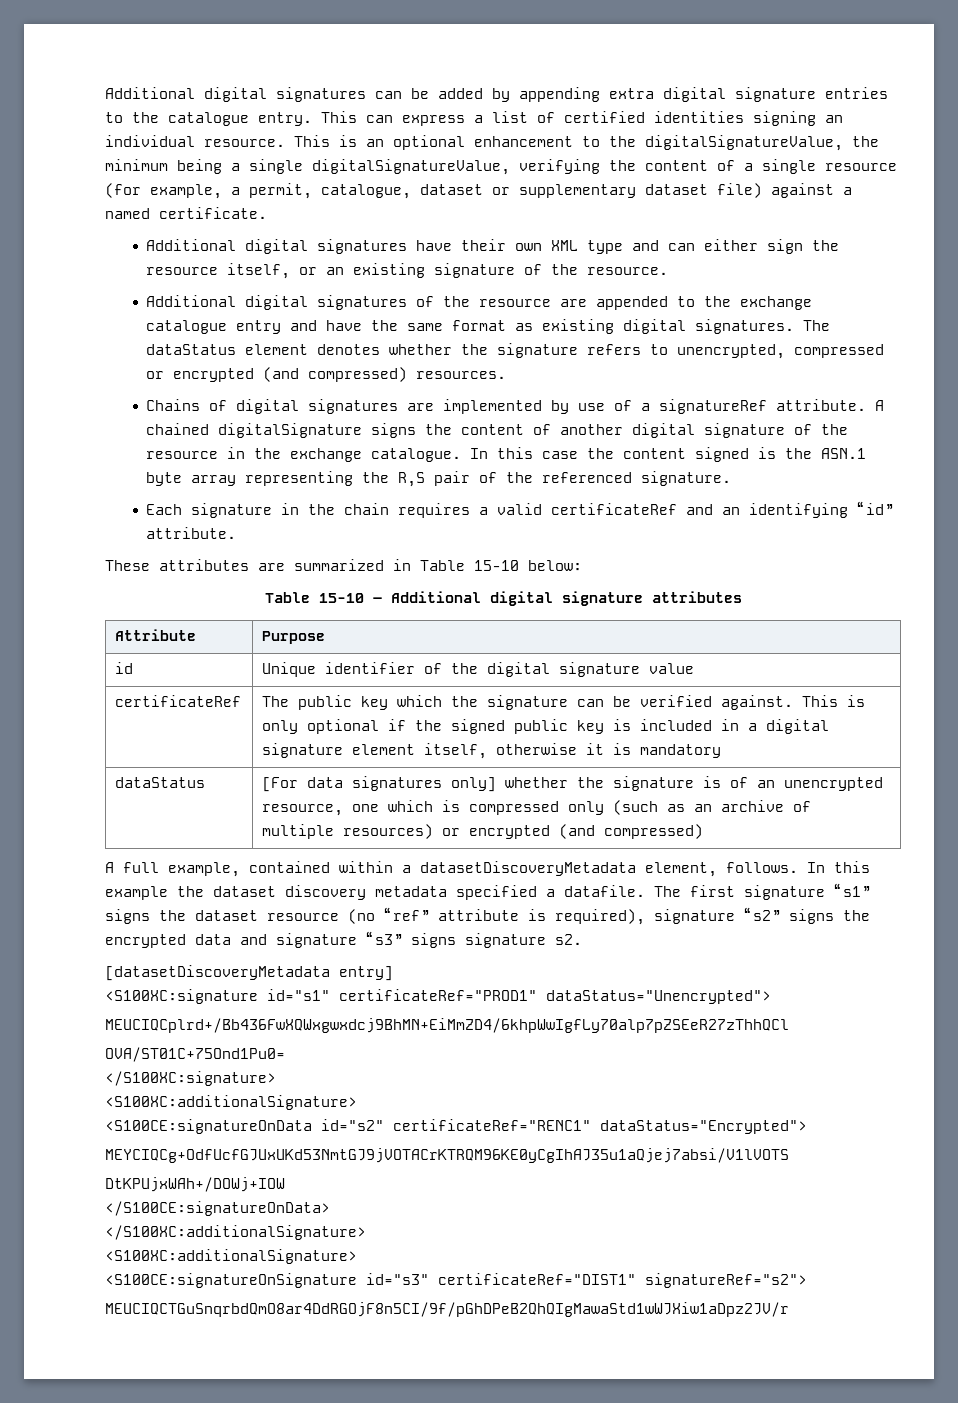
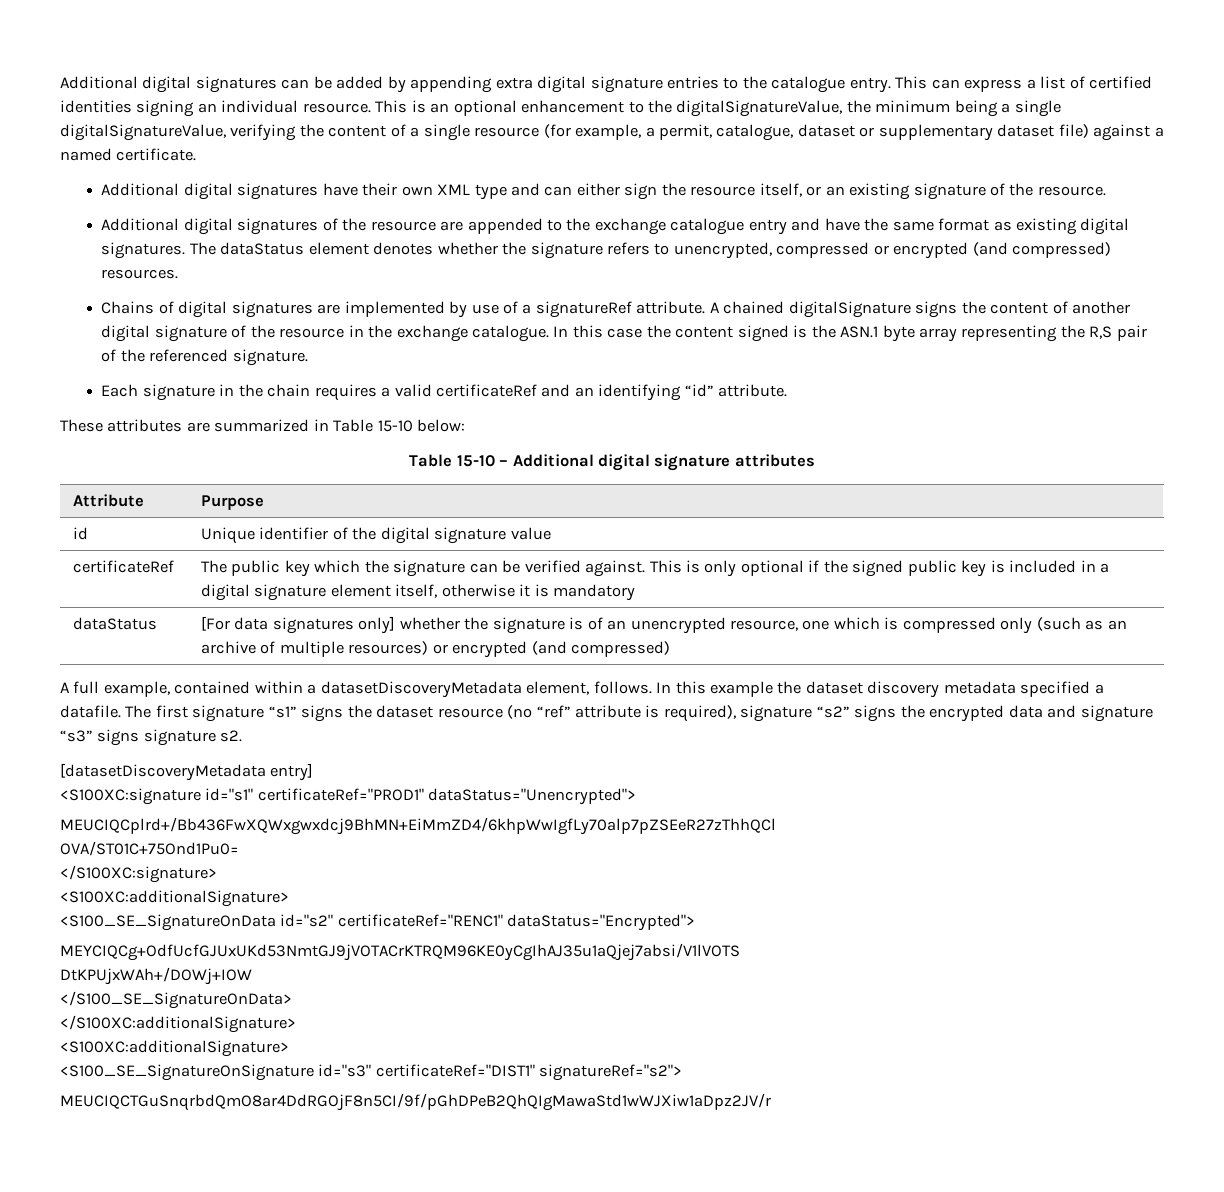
[105,1119,312,1134] <S100CE:signatureOnData -> [60,914,276,931] <S100_SE_SignatureOnData
[105,1201,330,1216] </S100CE:signatureOnData> -> [60,991,292,1009] </S100_SE_SignatureOnData>
[105,1273,357,1288] <S100CE:signatureOnSignature -> [60,1064,314,1081] <S100_SE_SignatureOnSignature

